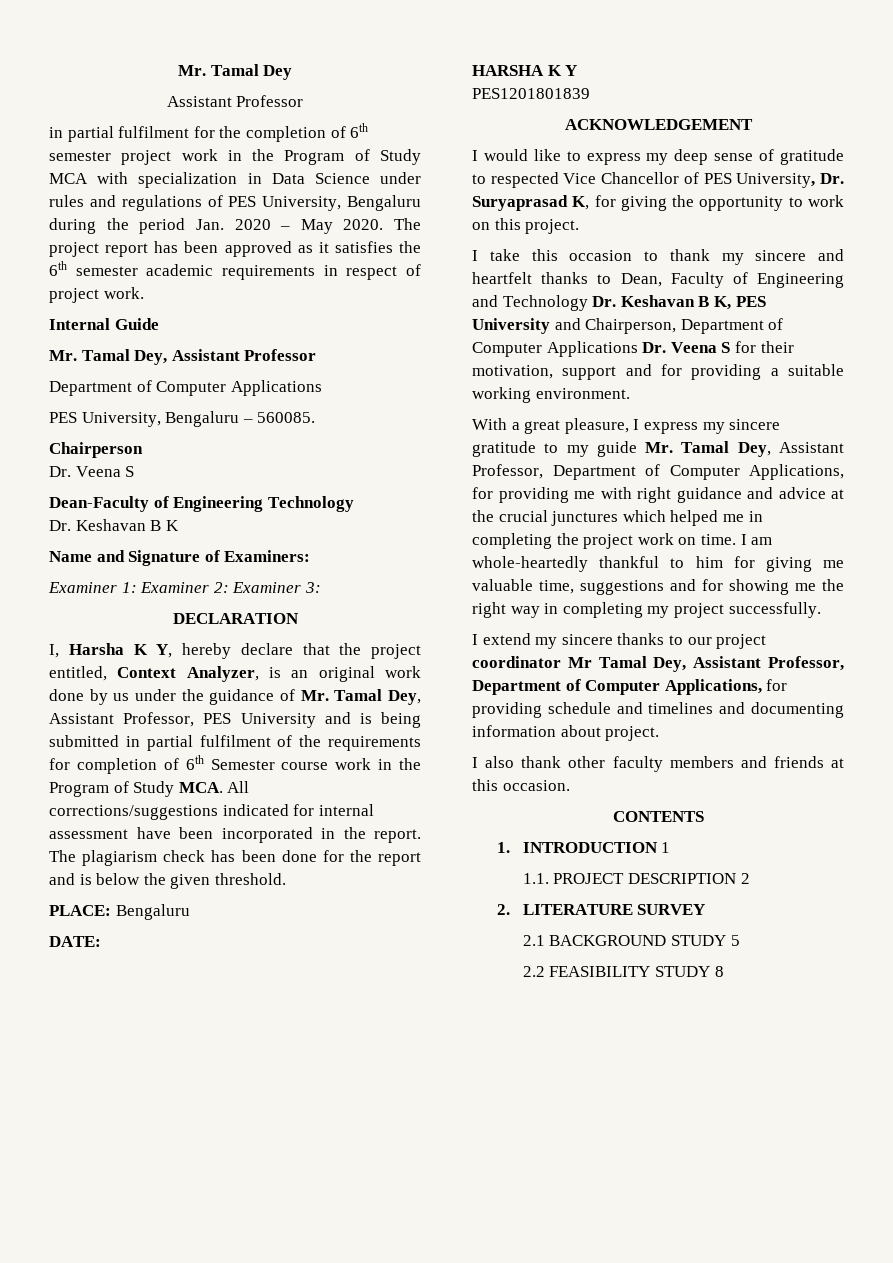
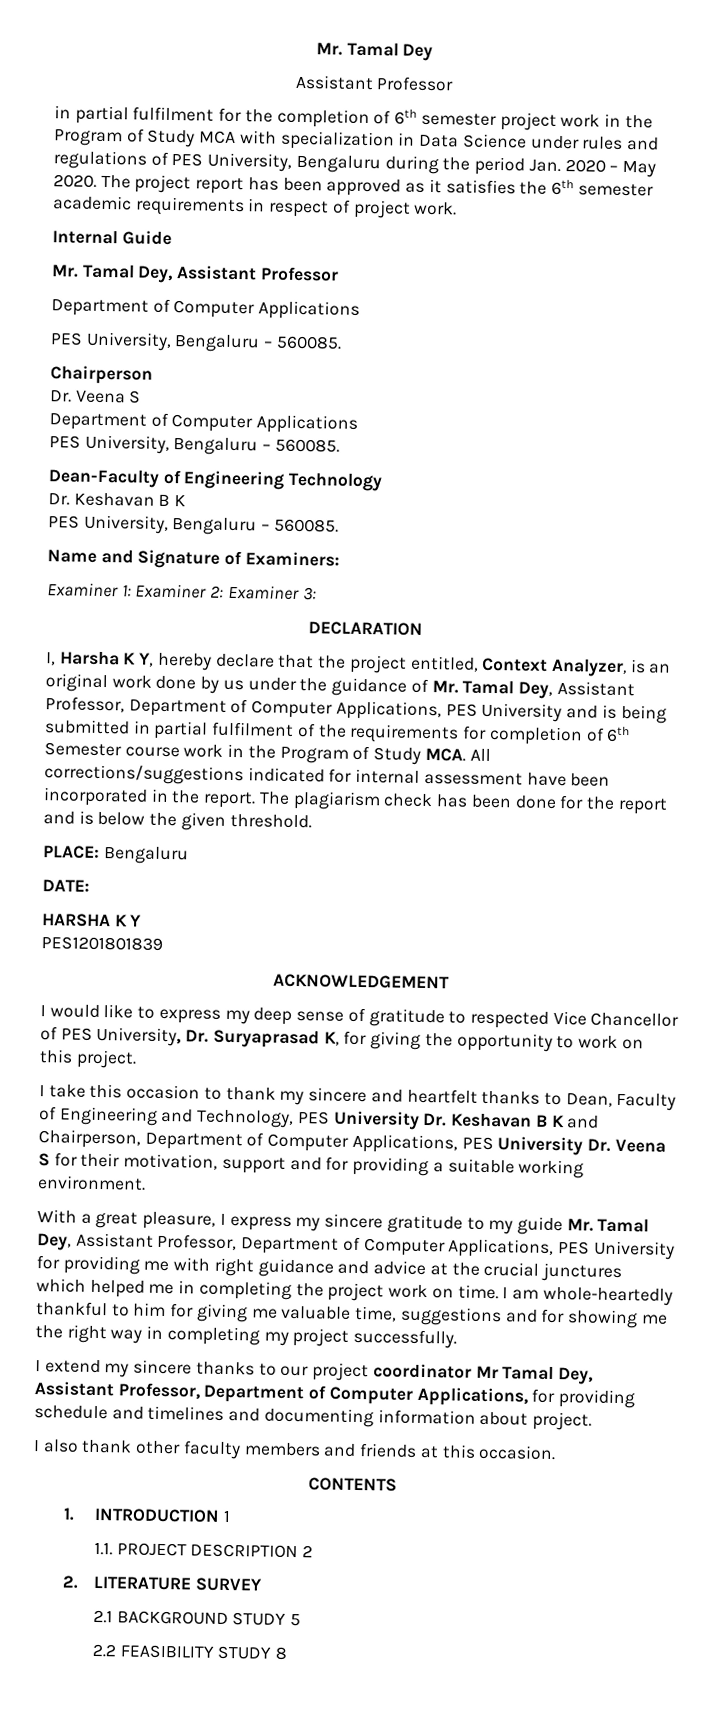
(135, 471) none -> [49,412,359,434] [49,434,340,456] // Department of Computer Applications // PES University, Bengaluru – 560085.
(179, 525) none -> [48,514,339,536] // PES University, Bengaluru – 560085.
(195, 719) none -> [128,698,442,721] Department of Computer Applications,
[502,295,766,311] [472,318,550,334] Technology Dr. Keshavan B K, PES University -> [196,1109,565,1130] Technology, PES University Dr. Keshavan B K
[546,341,638,357] Applications -> [351,1133,584,1156] Applications, PES University
(844, 472) none -> [558,1240,675,1260] PES University

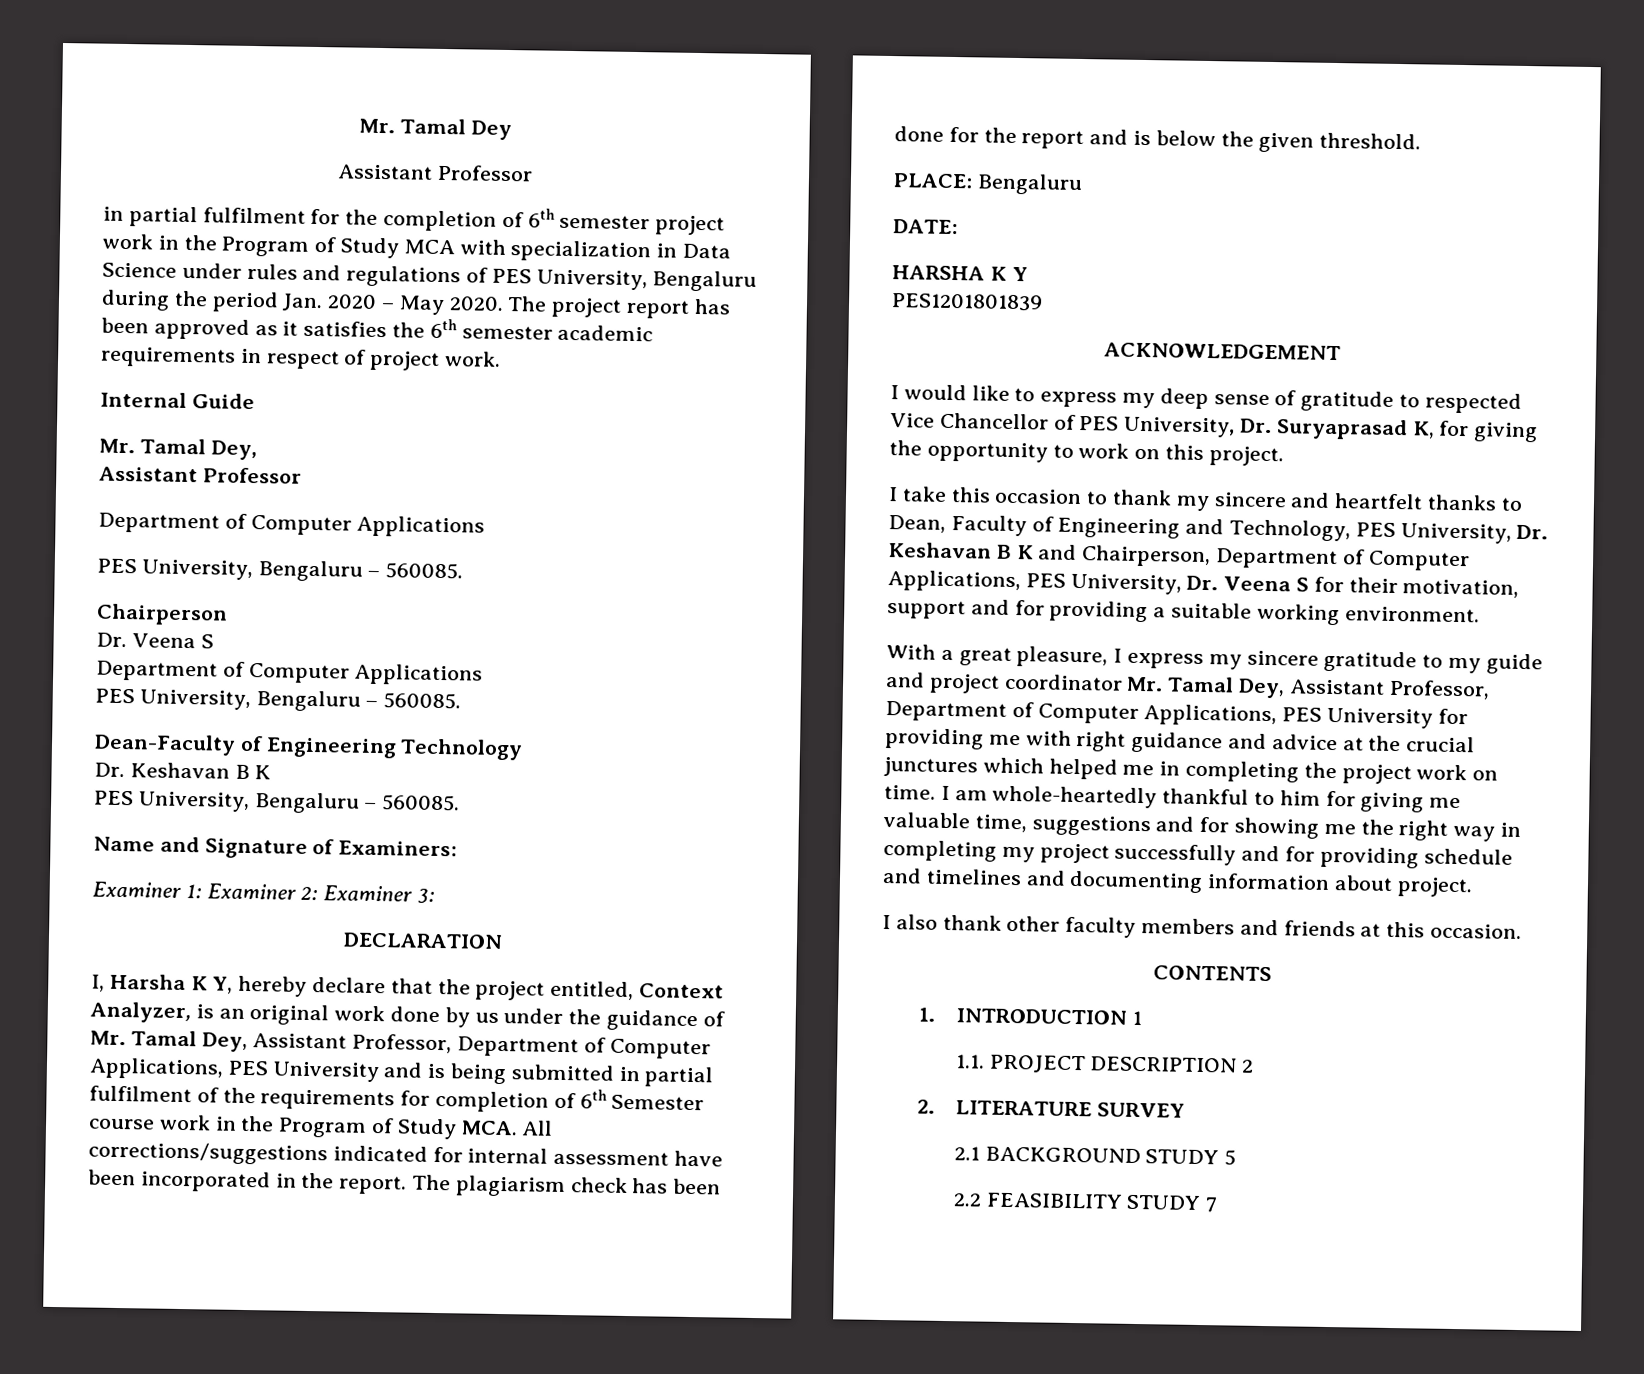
(174, 274) none -> (257, 450) //
[332,1110,420,1130] University -> [1400,523,1512,544] University,
[497,1136,584,1156] University -> [1070,573,1182,595] University,
(563, 1226) none -> [886,672,1123,694] and project coordinator
[353,1328,458,1349] [35,1359,593,1385] [34,1381,528,1407] successfully. // I extend my sincere thanks to our project coordinator Mr Tamal Dey, Assistant Professor, Department of Computer Applications, -> [1114,843,1281,866] successfully and
[275,1646,288,1660] 8 -> [1205,1197,1219,1213] 7

